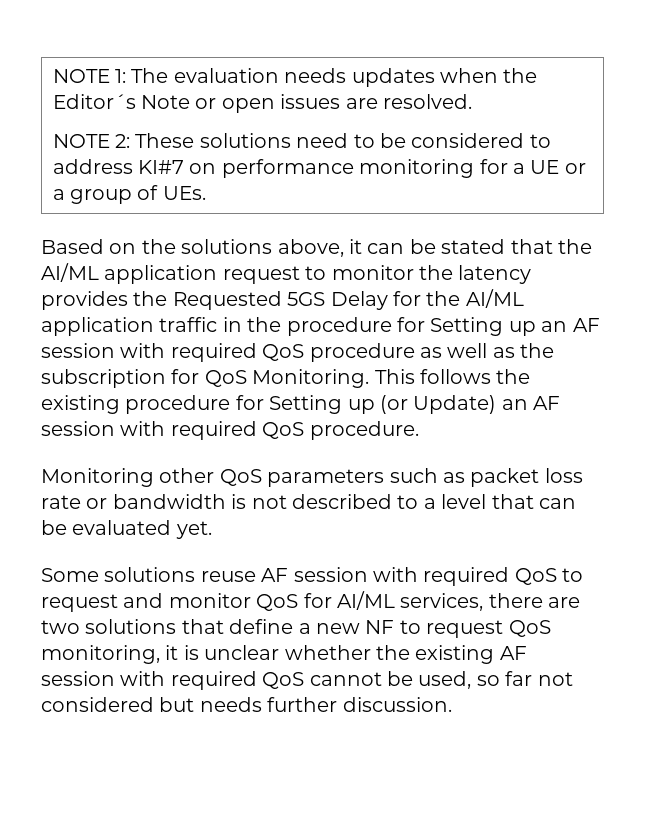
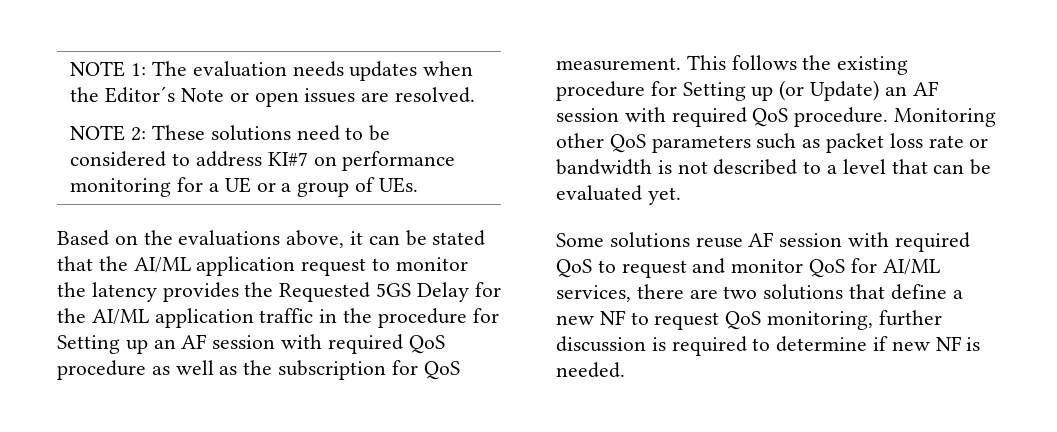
[181,239,273,254] solutions -> [178,230,281,246] evaluations
[252,369,370,388] Monitoring. -> [556,57,681,71] measurement.
(419, 430) // -> (889, 117) none
[165,645,527,664] [41,671,573,690] [41,697,452,712] it is unclear whether the existing AF session with required QoS cannot be used, so far not considered but needs further discussion. -> [878,310,942,326] [556,336,981,356] [556,362,625,378] further discussion is required to determine if new NF is needed.

